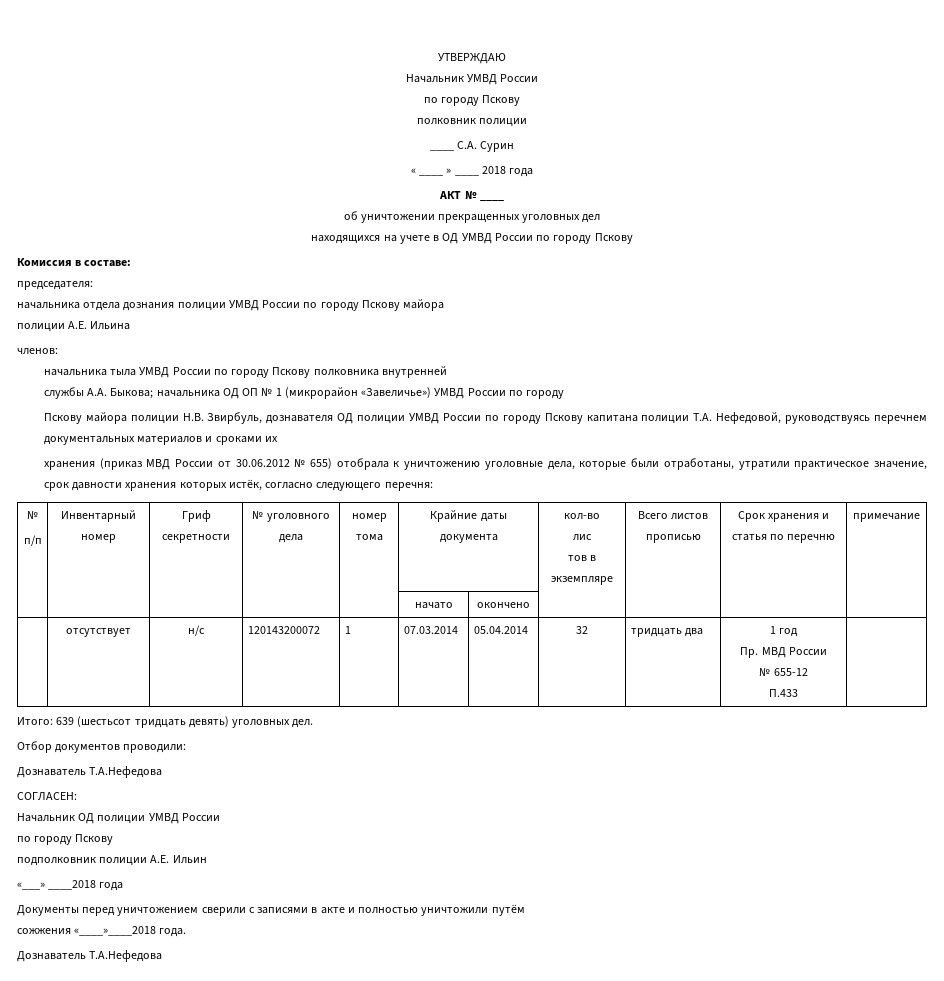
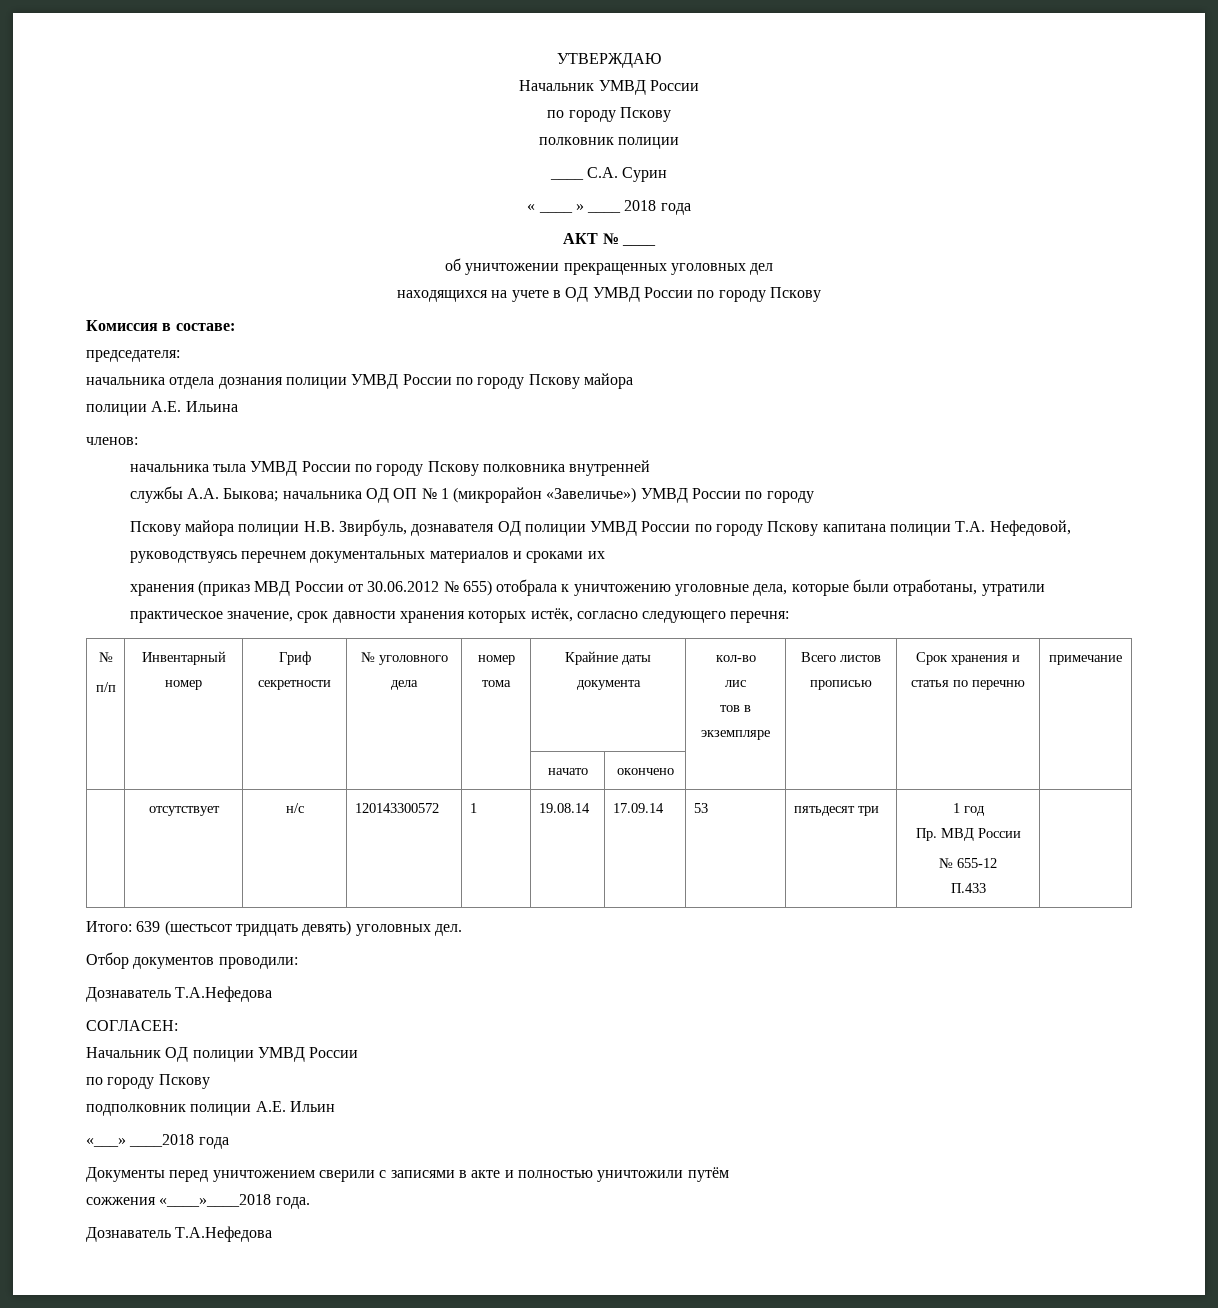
[247,626,320,634] [344,626,351,634] [403,626,458,634] [473,626,528,634] [576,626,588,634] [630,628,703,637] 120143200072 | 1 | 07.03.2014 | 05.04.2014 | 32 | тридцать два -> [354,803,439,813] [469,803,477,813] [538,803,590,813] [612,803,664,813] [693,803,708,813] [793,806,879,816] 120143300572 | 1 | 19.08.14 | 17.09.14 | 53 | пятьдесят три

